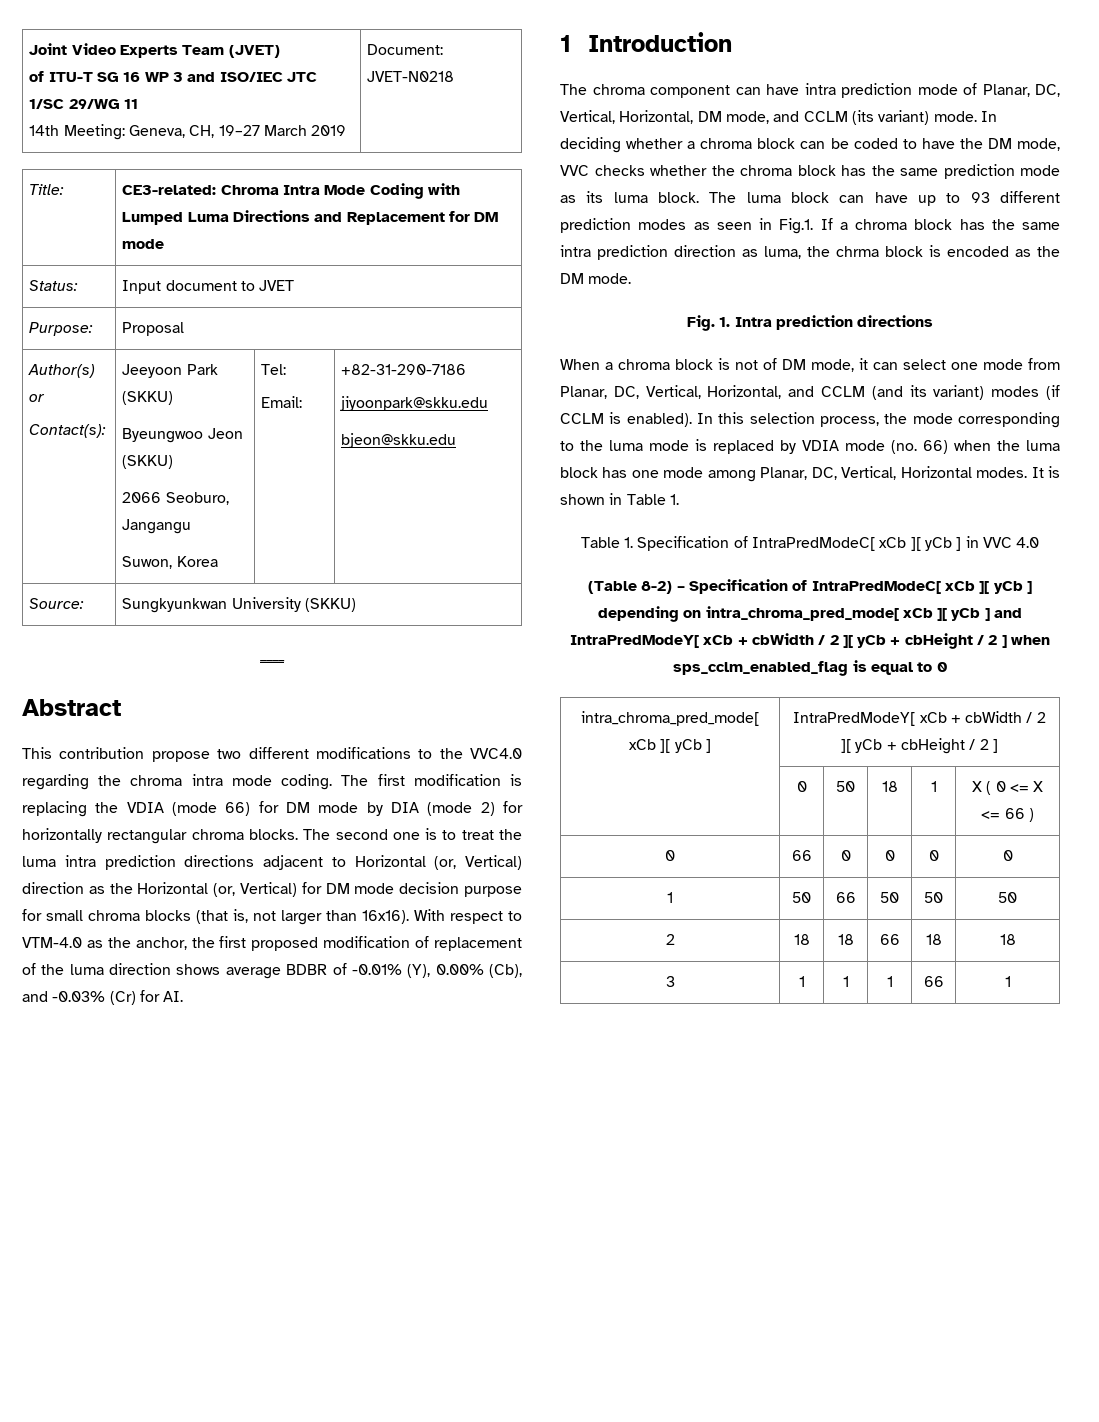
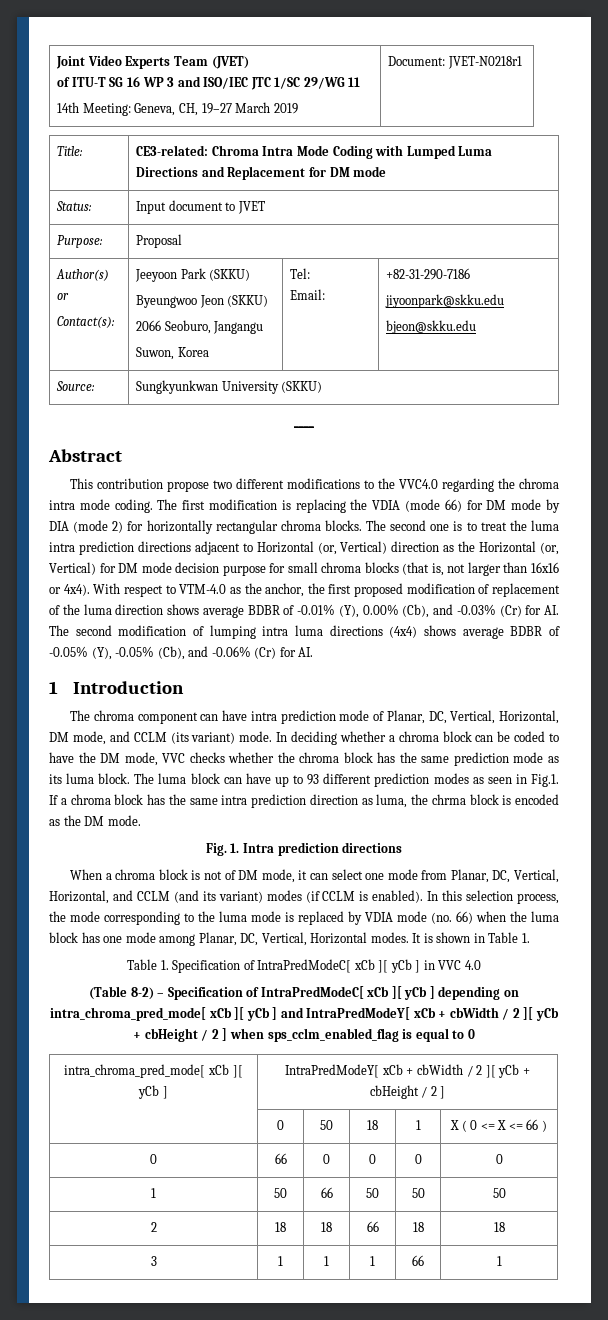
[367,71,455,82] JVET-N0218 -> [447,56,522,69] JVET-N0218r1
[362,910,409,924] 16x16). -> [531,562,560,573] [49,584,90,596] 16x16 or 4x4).
(184, 996) none -> [49,625,560,639] [49,646,314,660] The second modification of lumping intra luma directions (4x4) shows average BDBR of -0.05% (Y), -0.05% (Cb), and -0.06% (Cr) for AI.

